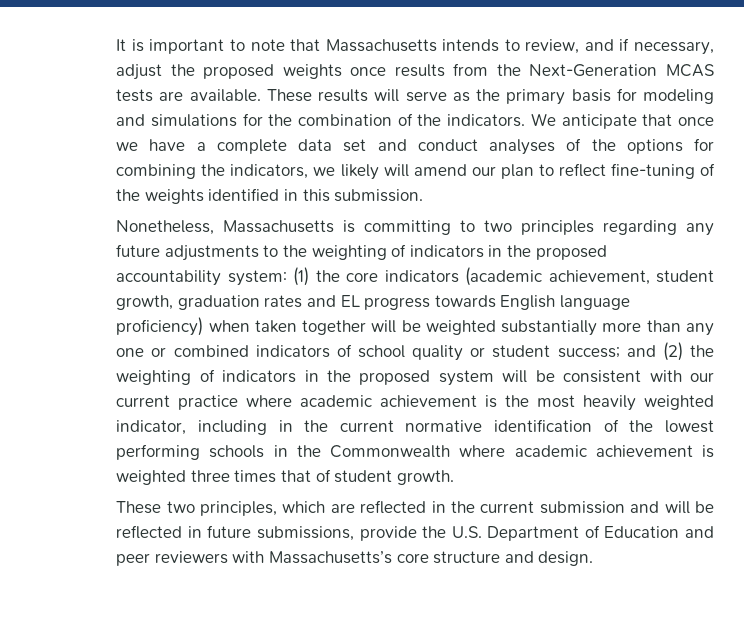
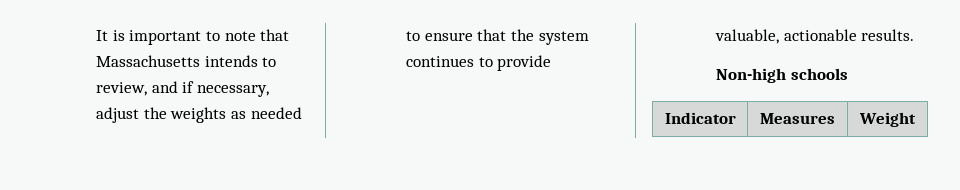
[203,63,715,79] [116,88,714,105] [116,113,714,129] [116,138,714,155] [116,163,716,180] [116,188,424,204] [116,220,715,236] [116,244,607,261] [116,267,715,286] [116,295,630,310] [116,317,715,336] [116,342,715,361] [116,369,715,386] [116,395,714,411] [116,419,714,435] [116,444,715,460] [116,469,454,485] [116,500,715,516] [116,525,715,541] [116,551,594,566] proposed weights once results from the Next-Generation MCAS tests are available. These results will serve as the primary basis for modeling and simulations for the combination of the indicators. We anticipate that once we have a complete data set and conduct analyses of the options for combining the indicators, we likely will amend our plan to reflect fine-tuning of the weights identified in this submission. // Nonetheless, Massachusetts is committing to two principles regarding any future adjustments to the weighting of indicators in the proposed accountability system: (1) the core indicators (academic achievement, student growth, graduation rates and EL progress towards English language proficiency) when taken together will be weighted substantially more than any one or combined indicators of school quality or student success; and (2) the weighting of indicators in the proposed system will be consistent with our current practice where academic achievement is the most heavily weighted indicator, including in the current normative identification of the lowest performing schools in the Commonwealth where academic achievement is weighted three times that of student growth. // These two principles, which are reflected in the current submission and will be reflected in future submissions, provide the U.S. Department of Education and peer reviewers with Massachusetts’s core structure and design. -> [170,107,302,123] [406,29,589,45] [406,55,552,71] [715,29,915,44] [716,68,848,83] [664,112,736,124] [760,113,835,124] [859,112,916,127] weights as needed to ensure that the system continues to provide valuable, actionable results. // Non-high schools // Indicator | Measures | Weight

